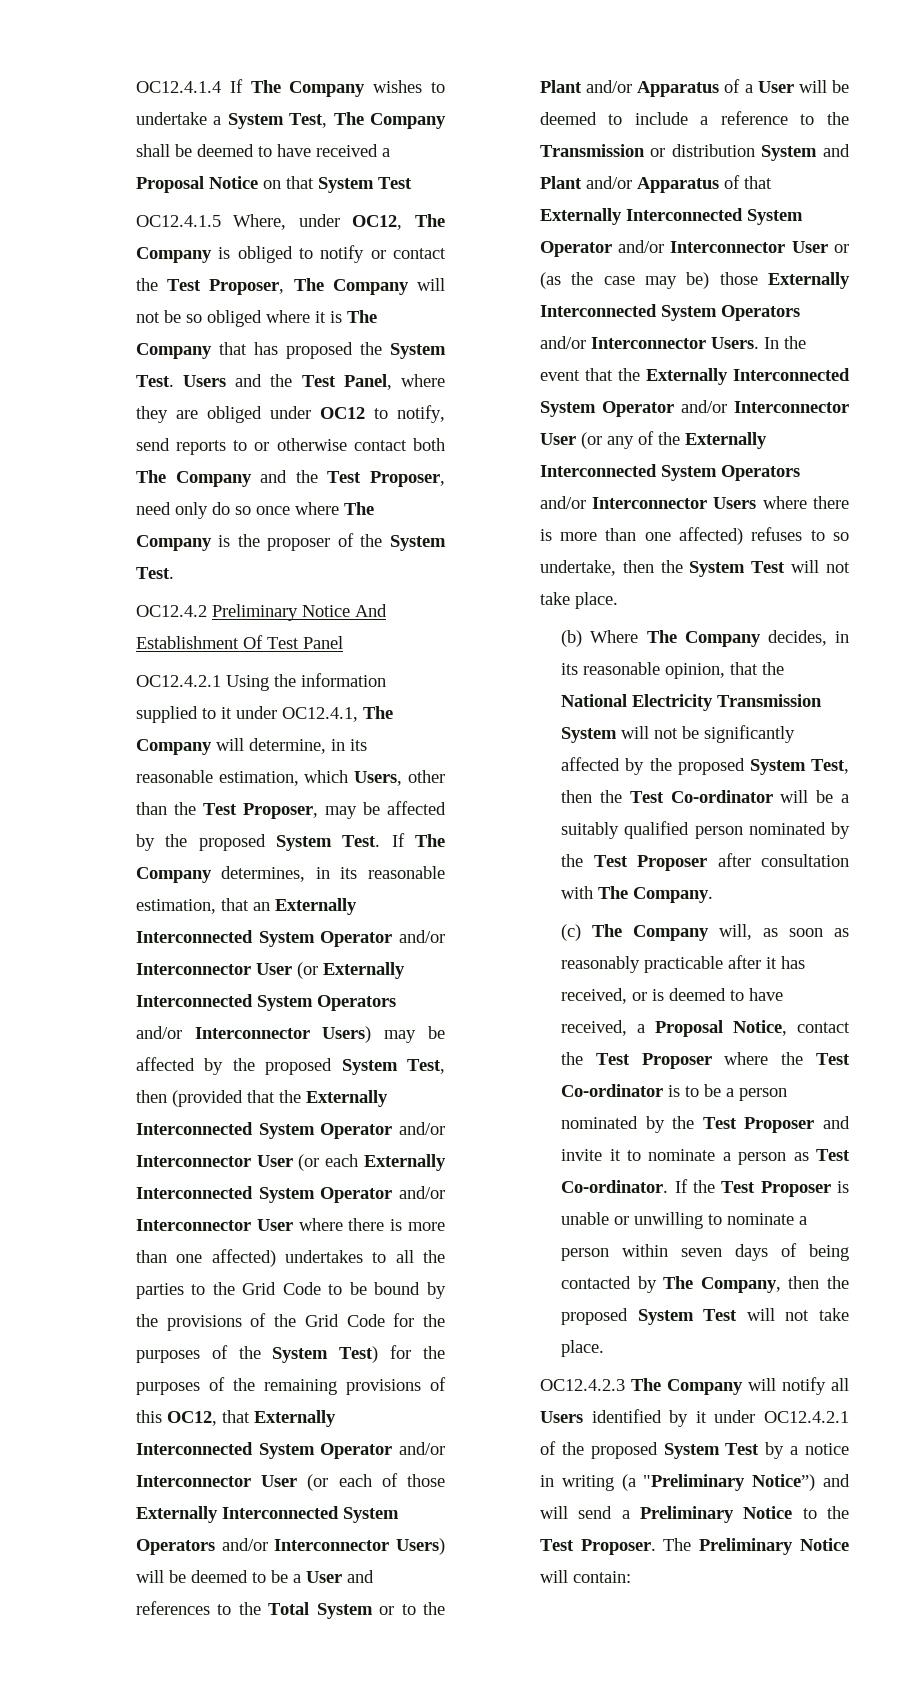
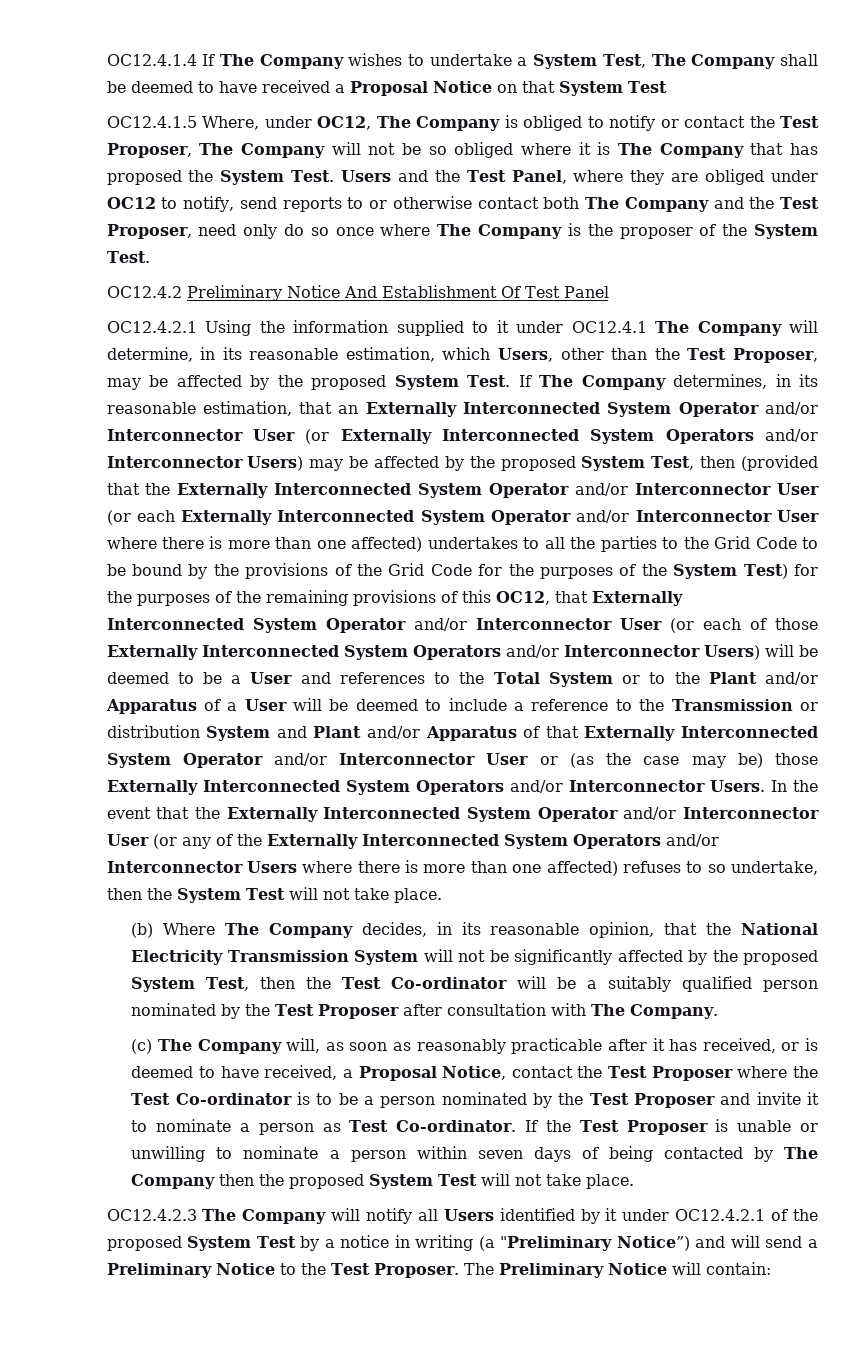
[281,707,358,722] OC12.4.1, -> [571,321,647,333] OC12.4.1
[700,1277,781,1293] Company, -> [131,1174,216,1189] Company

